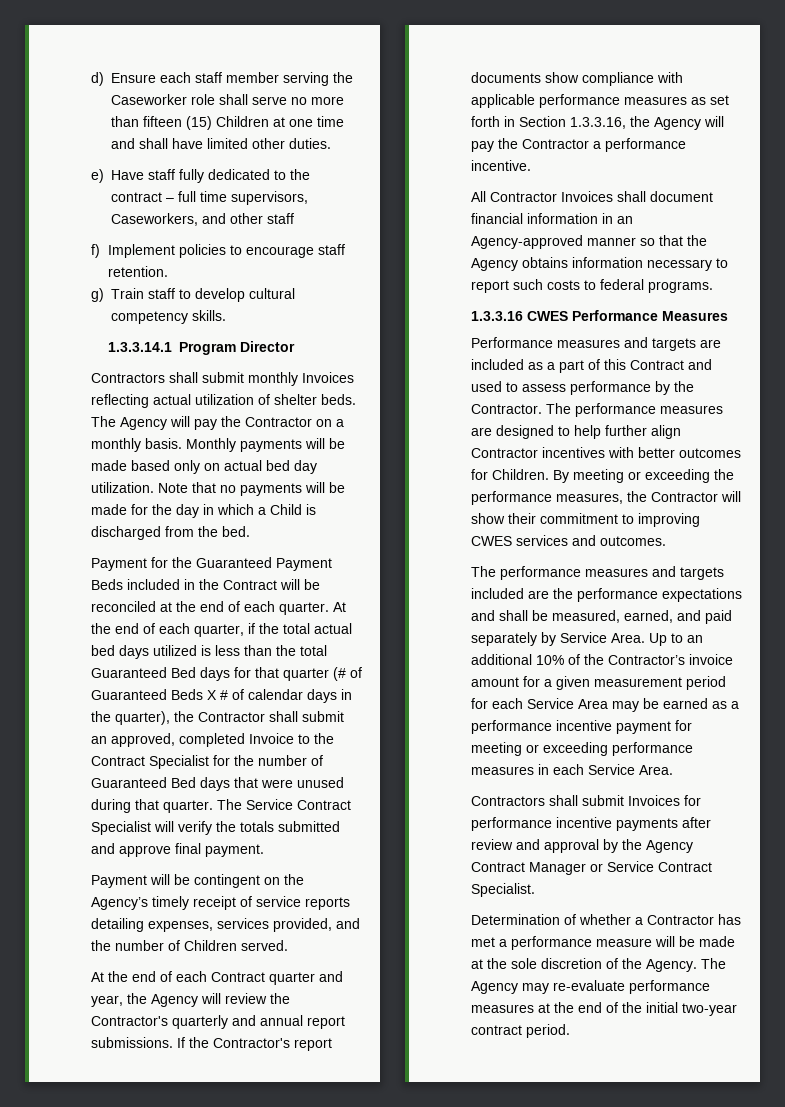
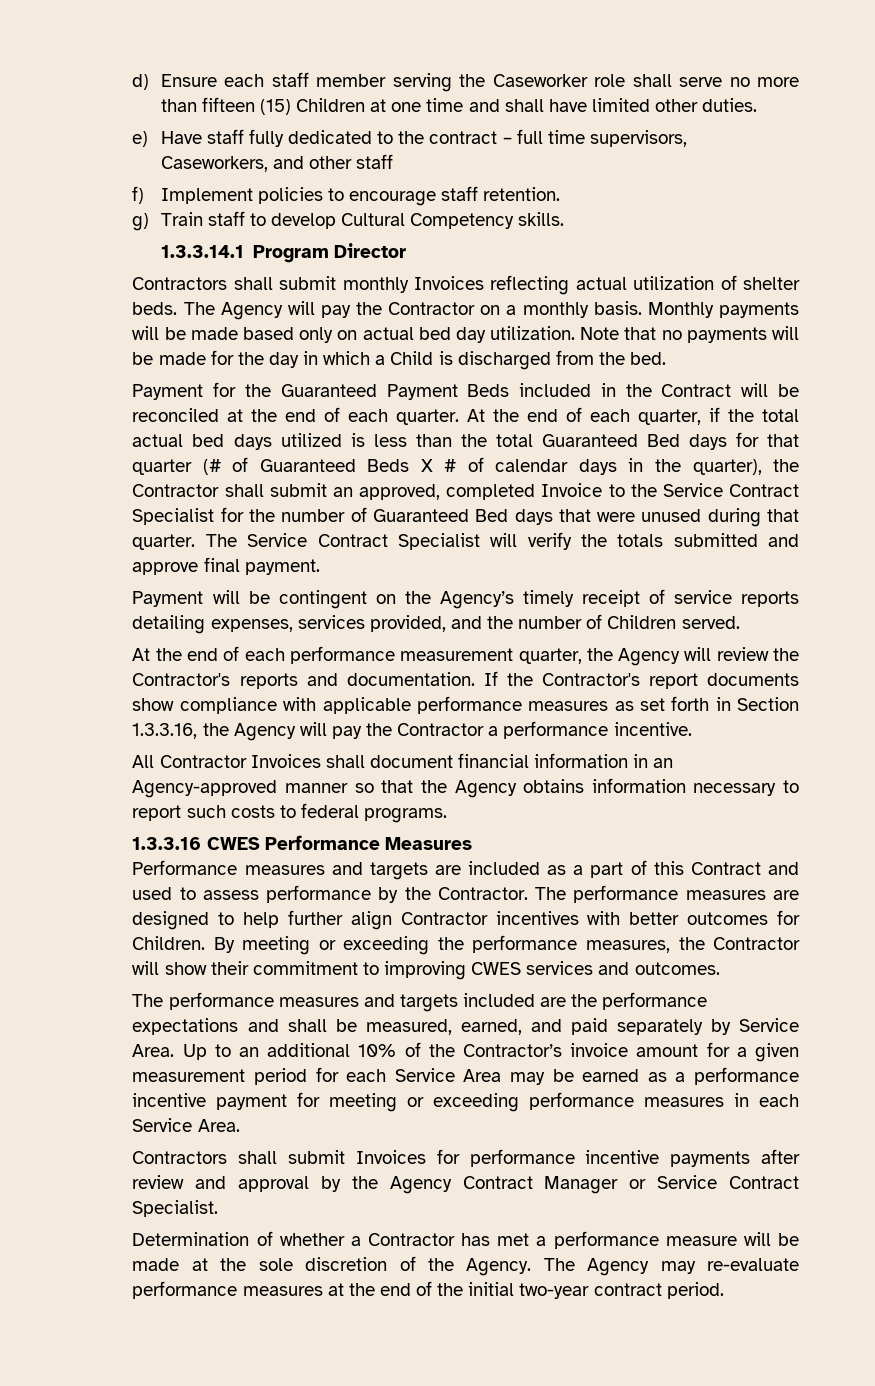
[248,288,295,299] [110,311,188,324] cultural competency -> [341,213,515,229] Cultural Competency
(334, 738) none -> [662,483,723,497] Service
[210,971,343,985] [90,995,123,1007] Contract quarter and year, -> [289,646,582,664] performance measurement quarter,
[171,1015,345,1029] [90,1037,173,1048] quarterly and annual report submissions. -> [239,672,475,689] reports and documentation.

